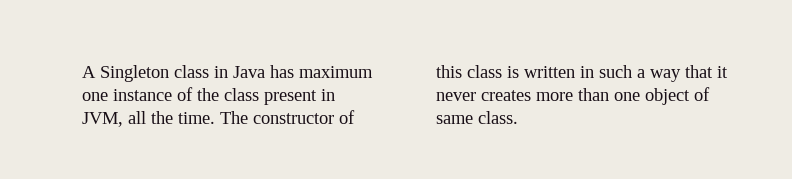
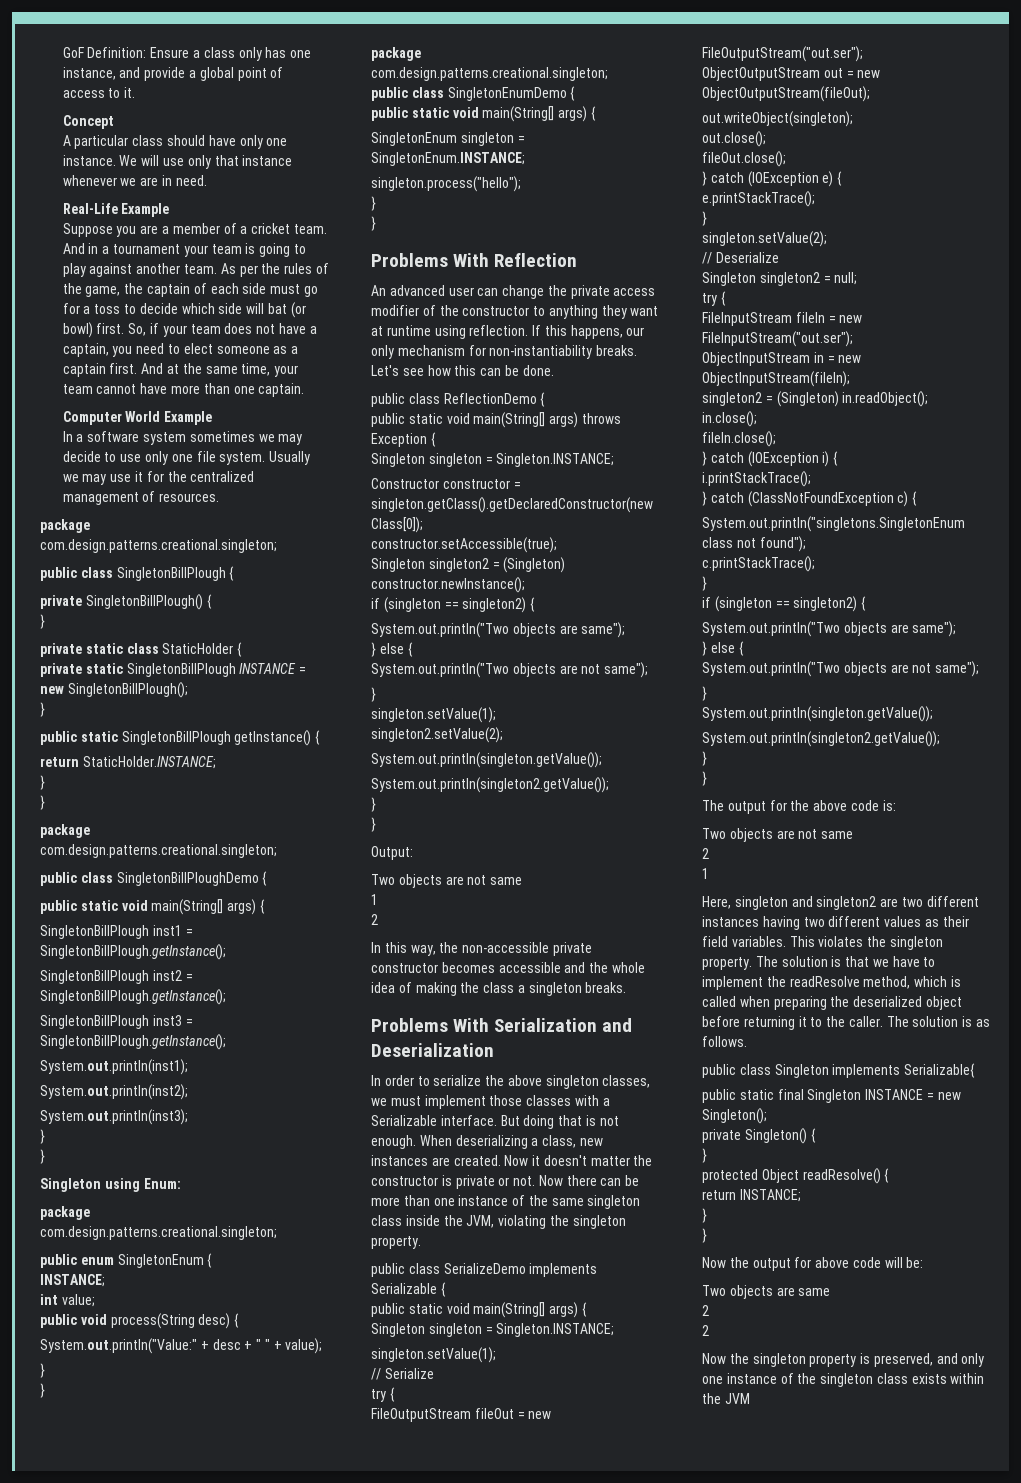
[82,65,374,82] [82,87,336,105] [82,110,356,127] [436,65,729,82] [436,87,711,105] [436,111,519,124] A Singleton class in Java has maximum one instance of the class present in JVM, all the time. The constructor of this class is written in such a way that it never creates more than one object of same class. -> [62,47,312,61] [62,67,284,81] [62,87,136,98] [62,115,114,129] [62,135,288,149] [62,155,293,169] [62,175,207,186] [62,203,170,217] [62,223,327,237] [62,243,306,257] [62,263,329,277] [62,283,318,297] [62,302,306,318] [62,322,317,338] [62,343,299,357] [62,363,299,377] [62,383,305,397] [62,411,213,425] [62,431,303,445] [62,451,311,465] [62,471,255,485] [62,491,220,505] [40,519,90,533] [40,539,277,553] [40,566,235,581] [40,594,212,610] [40,614,45,629] [40,642,243,657] [40,663,307,677] [40,682,188,698] [40,702,45,717] [40,730,321,746] [40,756,216,769] [40,775,45,790] [40,795,45,810] [40,824,90,838] [40,844,277,858] [40,871,268,886] [40,899,265,915] [40,925,193,939] [40,944,226,960] [40,970,193,984] [40,989,226,1005] [40,1015,193,1029] [40,1034,226,1050] [40,1059,188,1075] [40,1084,188,1100] [40,1109,188,1125] [40,1129,45,1144] [40,1149,45,1164] [40,1178,181,1192] [40,1206,90,1220] [40,1226,277,1240] [40,1253,213,1268] [40,1274,105,1287] [40,1294,95,1307] [40,1313,240,1329] [40,1338,323,1354] [40,1363,45,1378] [40,1383,45,1398] [371,47,421,61] [371,67,608,81] [371,86,576,101] [371,106,596,122] [371,132,525,146] [371,152,525,166] [371,176,521,192] [371,196,376,211] [371,216,376,231] [371,253,578,267] [371,285,656,299] [371,305,659,319] [371,325,645,339] [371,345,638,359] [371,365,554,376] [371,392,546,407] [371,412,621,428] [371,432,436,447] [371,453,615,467] [371,478,521,489] [371,497,653,513] [371,517,423,533] [371,537,557,553] [371,557,566,573] [371,577,525,593] [371,597,536,613] [371,622,626,638] [371,642,413,657] [371,662,649,678] [371,687,376,702] [371,707,496,723] [371,727,503,743] [371,752,602,768] [371,777,609,793] [371,797,376,812] [371,817,376,832] [371,846,413,860] [371,874,523,888] [371,894,378,905] [371,914,378,925] [371,942,592,956] [371,962,645,973] [371,982,627,996] [371,1018,633,1032] [371,1043,494,1057] [371,1075,651,1089] [371,1095,610,1109] [371,1115,619,1129] [371,1135,603,1149] [371,1155,653,1166] [371,1175,640,1189] [371,1195,641,1209] [371,1215,626,1229] [371,1236,421,1249] [371,1263,598,1277] [371,1282,446,1297] [371,1302,587,1318] [371,1323,615,1337] [371,1347,496,1363] [371,1368,434,1380] [371,1387,395,1402] [371,1408,552,1422] [702,46,863,62] [702,67,881,81] [702,86,870,102] [702,111,853,127] [702,131,766,147] [702,151,786,167] [702,171,843,187] [702,191,815,207] [702,211,707,226] [702,231,827,247] [702,252,779,264] [702,272,858,286] [702,291,726,306] [702,312,863,326] [702,331,853,347] [702,352,862,366] [702,371,850,387] [702,391,929,407] [702,411,757,427] [702,431,776,447] [702,451,839,467] [702,471,811,487] [702,491,918,507] [702,516,965,532] [702,536,806,552] [702,556,815,572] [702,576,707,591] [702,596,867,612] [702,621,957,637] [702,641,744,656] [702,661,980,677] [702,686,707,701] [702,706,933,722] [702,731,940,747] [702,751,707,766] [702,771,707,786] [702,800,896,814] [702,828,854,842] [702,848,709,859] [702,868,709,879] [702,896,979,910] [702,916,969,930] [702,936,943,950] [702,956,936,970] [702,976,961,990] [702,996,962,1010] [702,1016,991,1030] [702,1036,747,1047] [702,1063,976,1078] [702,1089,961,1103] [702,1108,767,1124] [702,1128,816,1144] [702,1148,707,1163] [702,1168,890,1184] [702,1189,801,1202] [702,1208,707,1223] [702,1228,707,1243] [702,1257,924,1271] [702,1285,831,1299] [702,1305,709,1316] [702,1325,709,1336] [702,1353,985,1367] [702,1373,985,1387] [702,1393,750,1404] GoF Definition: Ensure a class only has one instance, and provide a global point of access to it. // Concept // A particular class should have only one instance. We will use only that instance whenever we are in need. // Real-Life Example // Suppose you are a member of a cricket team. And in a tournament your team is going to play against another team. As per the rules of the game, the captain of each side must go for a toss to decide which side will bat (or bowl) first. So, if your team does not have a captain, you need to elect someone as a captain first. And at the same time, your team cannot have more than one captain. // Computer World Example // In a software system sometimes we may decide to use only one file system. Usually we may use it for the centralized management of resources. // package com.design.patterns.creational.singleton; // public class SingletonBillPlough { // private SingletonBillPlough() { // } // private static class StaticHolder { // private static SingletonBillPlough INSTANCE = new SingletonBillPlough(); // } // public static SingletonBillPlough getInstance() { // return StaticHolder.INSTANCE; // } // } // package com.design.patterns.creational.singleton; // public class SingletonBillPloughDemo { // public static void main(String[] args) { // SingletonBillPlough inst1 = SingletonBillPlough.getInstance(); // SingletonBillPlough inst2 = SingletonBillPlough.getInstance(); // SingletonBillPlough inst3 = SingletonBillPlough.getInstance(); // System.out.println(inst1); // System.out.println(inst2); // System.out.println(inst3); // } // } // Singleton using Enum: // package com.design.patterns.creational.singleton; // public enum SingletonEnum { // INSTANCE; // int value; // public void process(String desc) { // System.out.println("Value:" + desc + " " + value); // } // } // package com.design.patterns.creational.singleton; // public class SingletonEnumDemo { // public static void main(String[] args) { // SingletonEnum singleton = SingletonEnum.INSTANCE; // singleton.process("hello"); // } // } // Problems With Reflection // An advanced user can change the private access modifier of the constructor to anything they want at runtime using reflection. If this happens, our only mechanism for non-instantiability breaks. Let's see how this can be done. // public class ReflectionDemo { // public static void main(String[] args) throws Exception { // Singleton singleton = Singleton.INSTANCE; // Constructor constructor = singleton.getClass().getDeclaredConstructor(new Class[0]); // constructor.setAccessible(true); // Singleton singleton2 = (Singleton) constructor.newInstance(); // if (singleton == singleton2) { // System.out.println("Two objects are same"); // } else { // System.out.println("Two objects are not same"); // } // singleton.setValue(1); // singleton2.setValue(2); // System.out.println(singleton.getValue()); // System.out.println(singleton2.getValue()); // } // } // Output: // Two objects are not same // 1 // 2 // In this way, the non-accessible private constructor becomes accessible and the whole idea of making the class a singleton breaks. // Problems With Serialization and Deserialization // In order to serialize the above singleton classes, we must implement those classes with a Serializable interface. But doing that is not enough. When deserializing a class, new instances are created. Now it doesn't matter the constructor is private or not. Now there can be more than one instance of the same singleton class inside the JVM, violating the singleton property. // public class SerializeDemo implements Serializable { // public static void main(String[] args) { // Singleton singleton = Singleton.INSTANCE; // singleton.setValue(1); // // Serialize // try { // FileOutputStream fileOut = new FileOutputStream("out.ser"); // ObjectOutputStream out = new ObjectOutputStream(fileOut); // out.writeObject(singleton); // out.close(); // fileOut.close(); // } catch (IOException e) { // e.printStackTrace(); // } // singleton.setValue(2); // // Deserialize // Singleton singleton2 = null; // try { // FileInputStream fileIn = new FileInputStream("out.ser"); // ObjectInputStream in = new ObjectInputStream(fileIn); // singleton2 = (Singleton) in.readObject(); // in.close(); // fileIn.close(); // } catch (IOException i) { // i.printStackTrace(); // } catch (ClassNotFoundException c) { // System.out.println("singletons.SingletonEnum class not found"); // c.printStackTrace(); // } // if (singleton == singleton2) { // System.out.println("Two objects are same"); // } else { // System.out.println("Two objects are not same"); // } // System.out.println(singleton.getValue()); // System.out.println(singleton2.getValue()); // } // } // The output for the above code is: // Two objects are not same // 2 // 1 // Here, singleton and singleton2 are two different instances having two different values as their field variables. This violates the singleton property. The solution is that we have to implement the readResolve method, which is called when preparing the deserialized object before returning it to the caller. The solution is as follows. // public class Singleton implements Serializable{ // public static final Singleton INSTANCE = new Singleton(); // private Singleton() { // } // protected Object readResolve() { // return INSTANCE; // } // } // Now the output for above code will be: // Two objects are same // 2 // 2 // Now the singleton property is preserved, and only one instance of the singleton class exists within the JVM

